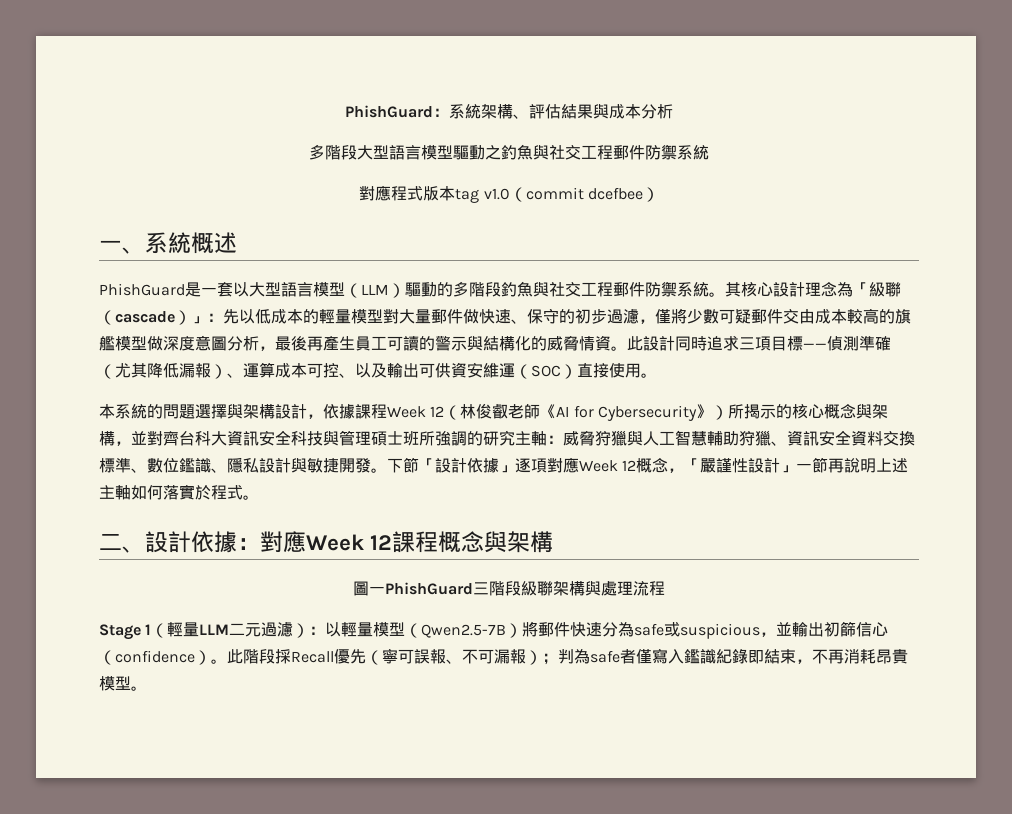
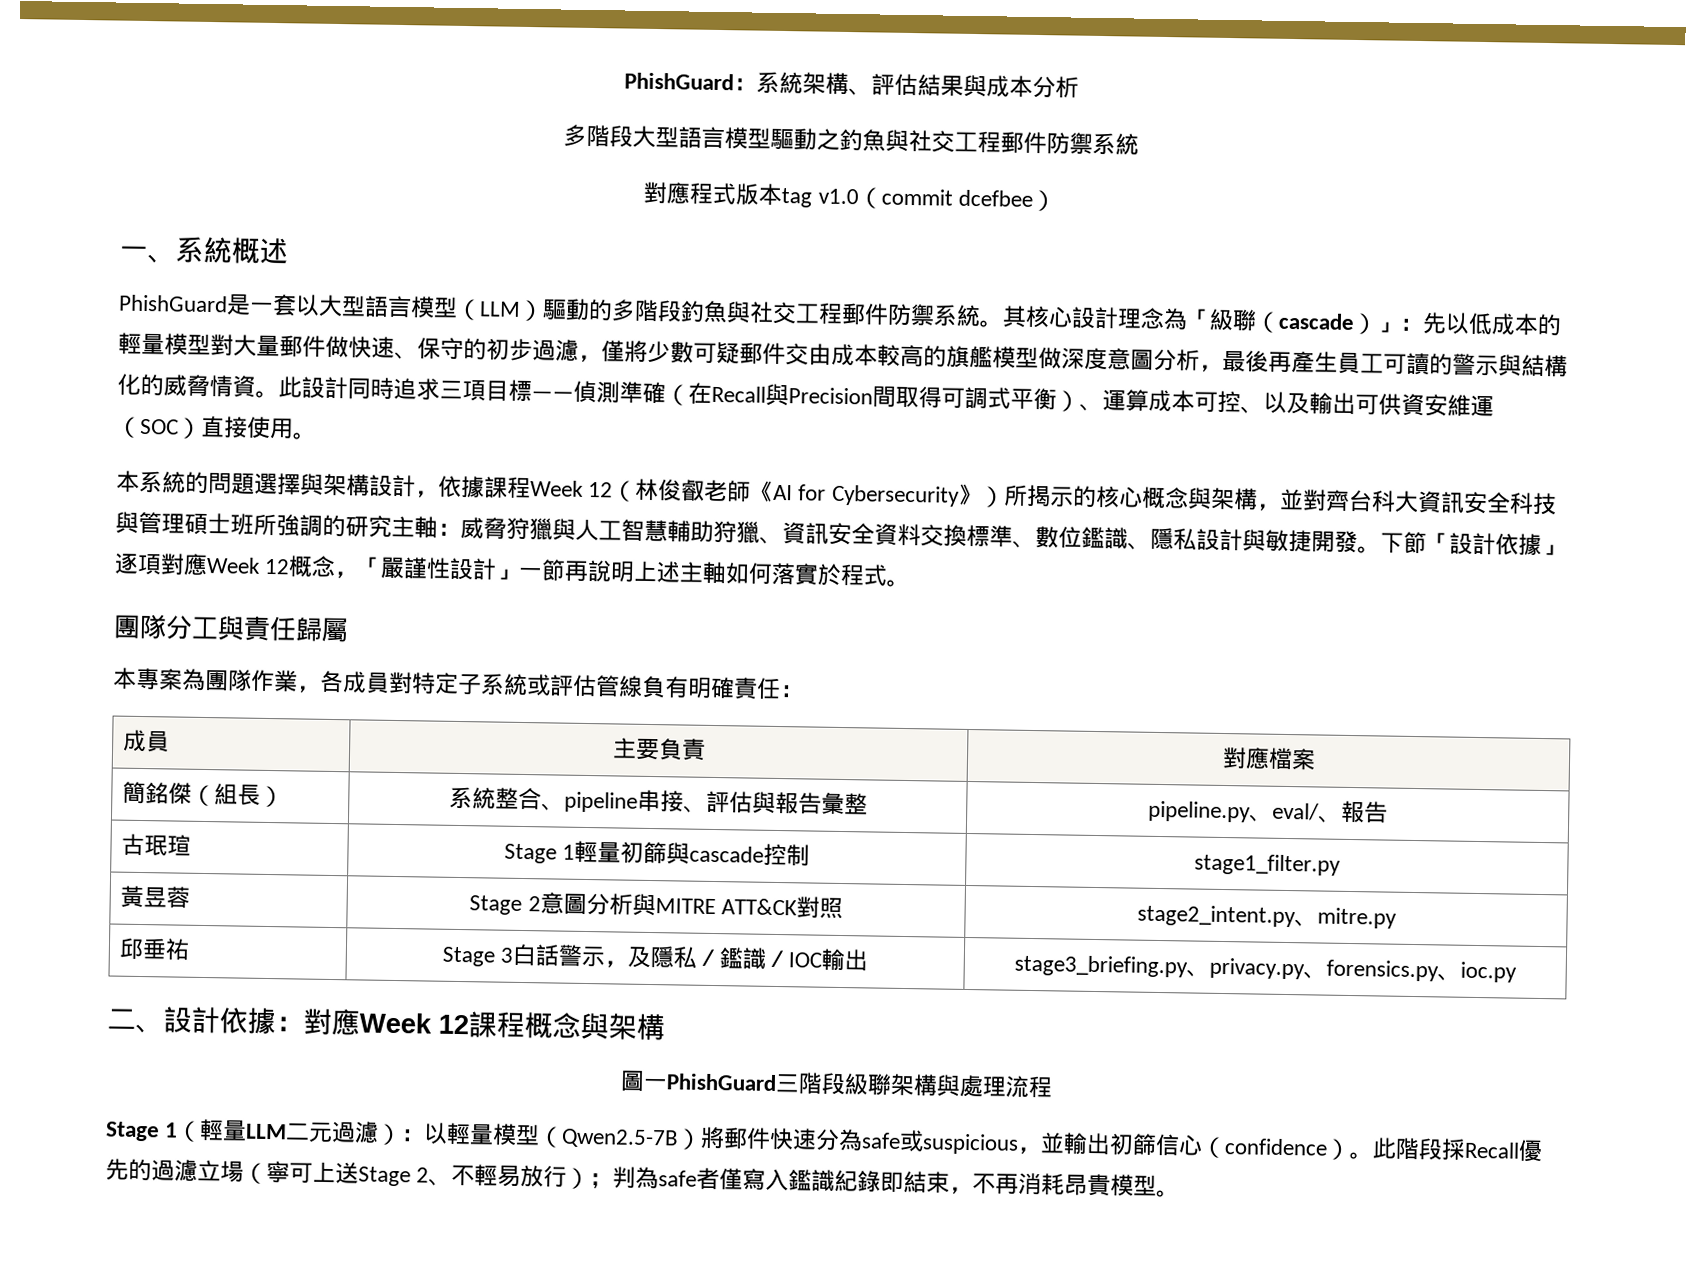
[115,363,211,378] 尤其降低漏報 -> [688,382,1057,411] 在Recall與Precision間取得可調式平衡
(259, 497) none -> [113,613,349,643] [112,667,804,701] [123,729,171,753] [611,737,706,761] [1221,746,1316,771] [122,781,285,808] [448,786,868,816] [1148,800,1388,824] [121,833,192,857] [503,840,811,867] [1194,853,1341,876] [120,885,191,909] [469,892,843,920] [1136,904,1397,929] [119,937,191,961] [441,943,870,972] [1014,954,1517,983] // 團隊分工與責任歸屬 // 本專案為團隊作業，各成員對特定子系統或評估管線負有明確責任： // 成員 | 主要負責 | 對應檔案 // 簡銘傑（組長） | 系統整合、pipeline串接、評估與報告彙整 | pipeline.py、eval/、報告 // 古珉瑄 | Stage 1輕量初篩與cascade控制 | stage1_filter.py // 黃昱蓉 | Stage 2意圖分析與MITRE ATT&CK對照 | stage2_intent.py、mitre.py // 邱垂祐 | Stage 3白話警示，及隱私／鑑識／IOC輸出 | stage3_briefing.py、privacy.py、forensics.py、ioc.py
[366,648,526,665] （寧可誤報、不可漏報 -> [128,1158,568,1188] 的過濾立場（寧可上送Stage 2、不輕易放行

